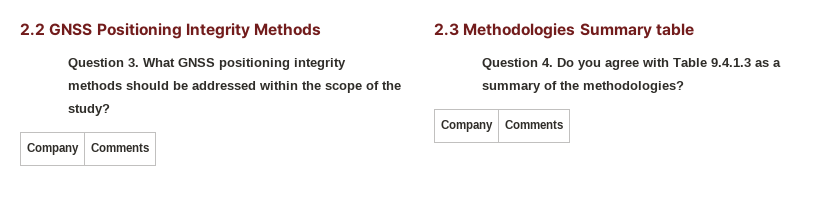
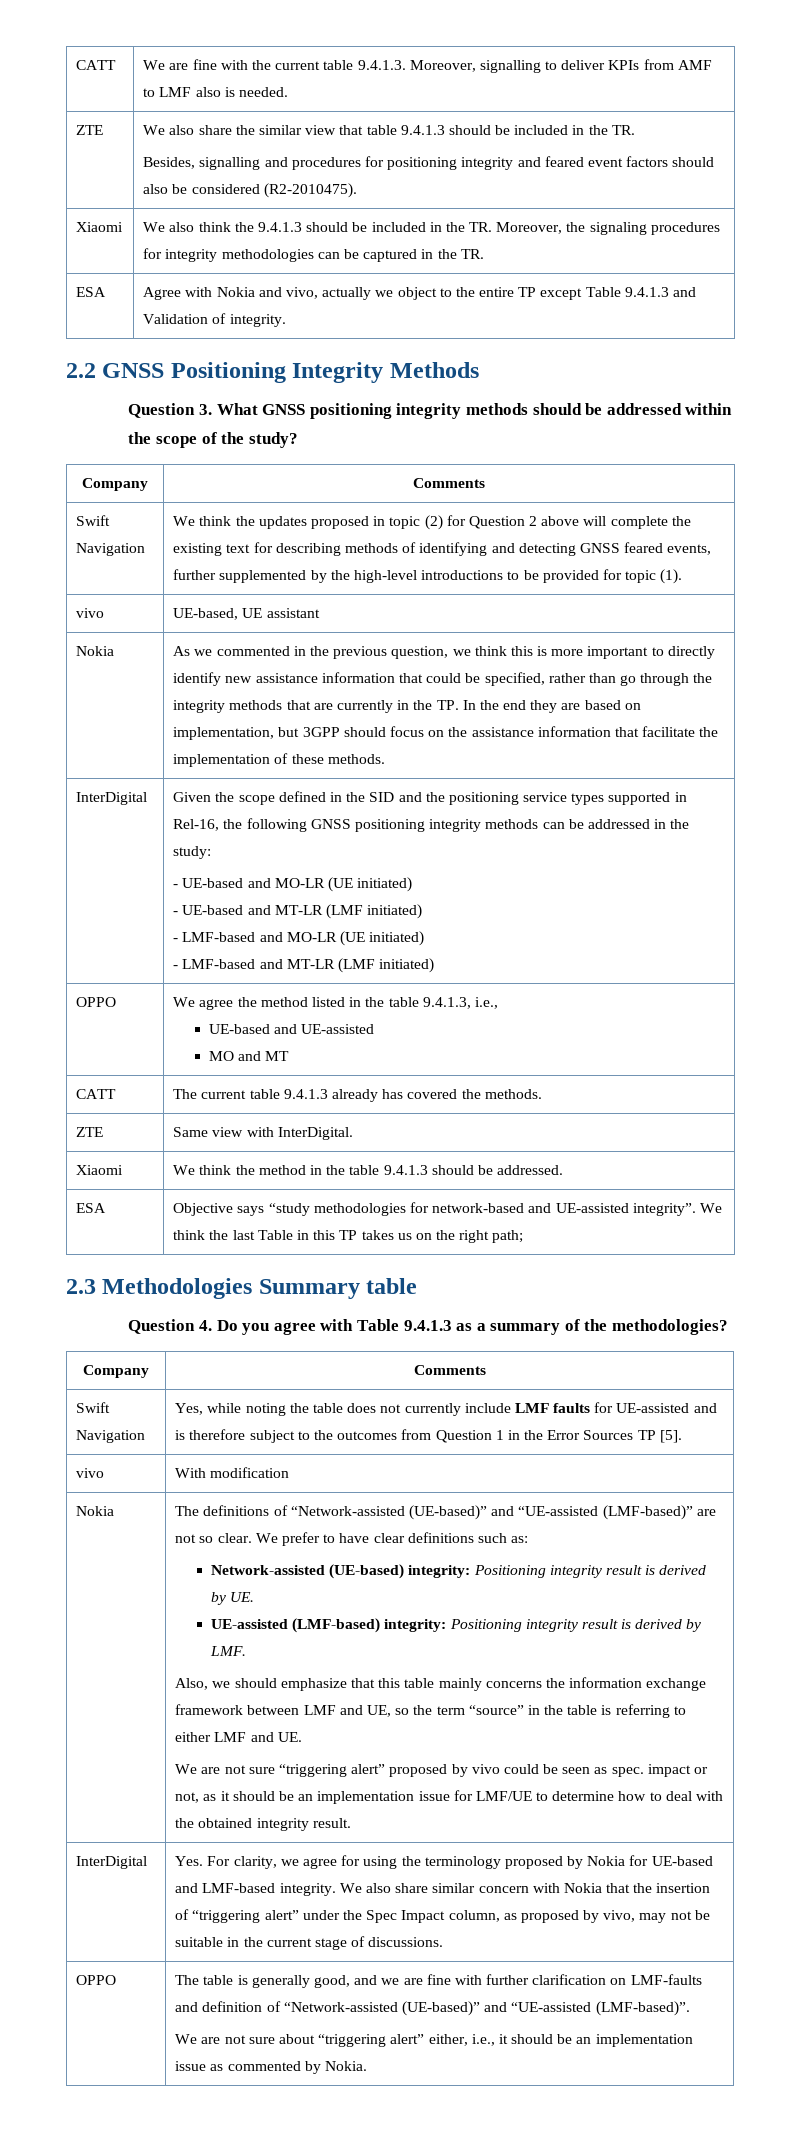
(20, 29) none -> [76,60,117,70] [143,59,712,73] [143,87,288,97] [76,125,104,135] [143,125,635,135] [143,156,715,170] [143,183,357,198] [76,222,124,232] [143,222,720,235] [143,248,484,262] [76,287,107,297] [143,287,696,300] [143,313,286,327] CATT | We are fine with the current table 9.4.1.3. Moreover, signalling to deliver KPIs from AMF to LMF also is needed. // ZTE | We also share the similar view that table 9.4.1.3 should be included in the TR. // Besides, signalling and procedures for positioning integrity and feared event factors should also be considered (R2-2010475). // Xiaomi | We also think the 9.4.1.3 should be included in the TR. Moreover, the signaling procedures for integrity methodologies can be captured in the TR. // ESA | Agree with Nokia and vivo, actually we object to the entire TP except Table 9.4.1.3 and Validation of integrity. //
(149, 147) none -> [76,515,111,526] [76,543,146,556] [173,515,691,530] [173,542,712,556] [173,569,683,584] [76,608,105,618] [173,608,320,620] [76,646,115,656] [173,646,715,659] [173,672,713,686] [173,700,641,713] [173,726,719,740] [173,753,385,767] [76,792,148,805] [173,791,687,805] [173,818,690,832] [173,846,212,859] [173,877,413,892] [173,904,423,919] [173,931,425,946] [173,958,435,973] [76,997,117,1007] [173,997,498,1010] [208,1024,375,1034] [208,1051,290,1061] [76,1089,117,1099] [173,1089,542,1102] [76,1127,104,1137] [173,1127,353,1140] [76,1165,124,1175] [173,1165,564,1175] [76,1203,107,1213] [173,1202,722,1216] [173,1230,524,1243] // Swift Navigation | We think the updates proposed in topic (2) for Question 2 above will complete the existing text for describing methods of identifying and detecting GNSS feared events, further supplemented by the high-level introductions to be provided for topic (1). // vivo | UE-based, UE assistant // Nokia | As we commented in the previous question, we think this is more important to directly identify new assistance information that could be specified, rather than go through the integrity methods that are currently in the TP. In the end they are based on implementation, but 3GPP should focus on the assistance information that facilitate the implementation of these methods. // InterDigital | Given the scope defined in the SID and the positioning service types supported in Rel-16, the following GNSS positioning integrity methods can be addressed in the study: // - UE-based and MO-LR (UE initiated) // - UE-based and MT-LR (LMF initiated) // - LMF-based and MO-LR (UE initiated) // - LMF-based and MT-LR (LMF initiated) // OPPO | We agree the method listed in the table 9.4.1.3, i.e., // UE-based and UE-assisted // MO and MT // CATT | The current table 9.4.1.3 already has covered the methods. // ZTE | Same view with InterDigital. // Xiaomi | We think the method in the table 9.4.1.3 should be addressed. // ESA | Objective says “study methodologies for network-based and UE-assisted integrity”. We think the last Table in this TP takes us on the right path;
(563, 124) none -> [76,1402,111,1413] [76,1430,146,1443] [175,1402,717,1416] [175,1429,682,1443] [76,1468,105,1478] [175,1467,290,1478] [76,1506,115,1516] [175,1505,716,1520] [175,1532,529,1546] [210,1564,707,1579] [210,1592,255,1605] [210,1618,702,1633] [209,1646,246,1656] [175,1677,707,1691] [175,1704,686,1718] [175,1732,302,1742] [175,1764,708,1777] [175,1790,723,1804] [175,1818,351,1831] [76,1856,148,1869] [175,1855,713,1869] [175,1883,711,1896] [175,1909,710,1923] [175,1936,444,1950] [76,1975,117,1985] [175,1974,702,1988] [175,2001,690,2016] [175,2034,693,2047] [175,2061,367,2074] // Swift Navigation | Yes, while noting the table does not currently include LMF faults for UE-assisted and is therefore subject to the outcomes from Question 1 in the Error Sources TP [5]. // vivo | With modification // Nokia | The definitions of “Network-assisted (UE-based)” and “UE-assisted (LMF-based)” are not so clear. We prefer to have clear definitions such as: // Network-assisted (UE-based) integrity: Positioning integrity result is derived by UE. // UE-assisted (LMF-based) integrity: Positioning integrity result is derived by LMF. // Also, we should emphasize that this table mainly concerns the information exchange framework between LMF and UE, so the term “source” in the table is referring to either LMF and UE. // We are not sure “triggering alert” proposed by vivo could be seen as spec. impact or not, as it should be an implementation issue for LMF/UE to determine how to deal with the obtained integrity result. // InterDigital | Yes. For clarity, we agree for using the terminology proposed by Nokia for UE-based and LMF-based integrity. We also share similar concern with Nokia that the insertion of “triggering alert” under the Spec Impact column, as proposed by vivo, may not be suitable in the current stage of discussions. // OPPO | The table is generally good, and we are fine with further clarification on LMF-faults and definition of “Network-assisted (UE-based)” and “UE-assisted (LMF-based)”. // We are not sure about “triggering alert” either, i.e., it should be an implementation issue as commented by Nokia.

